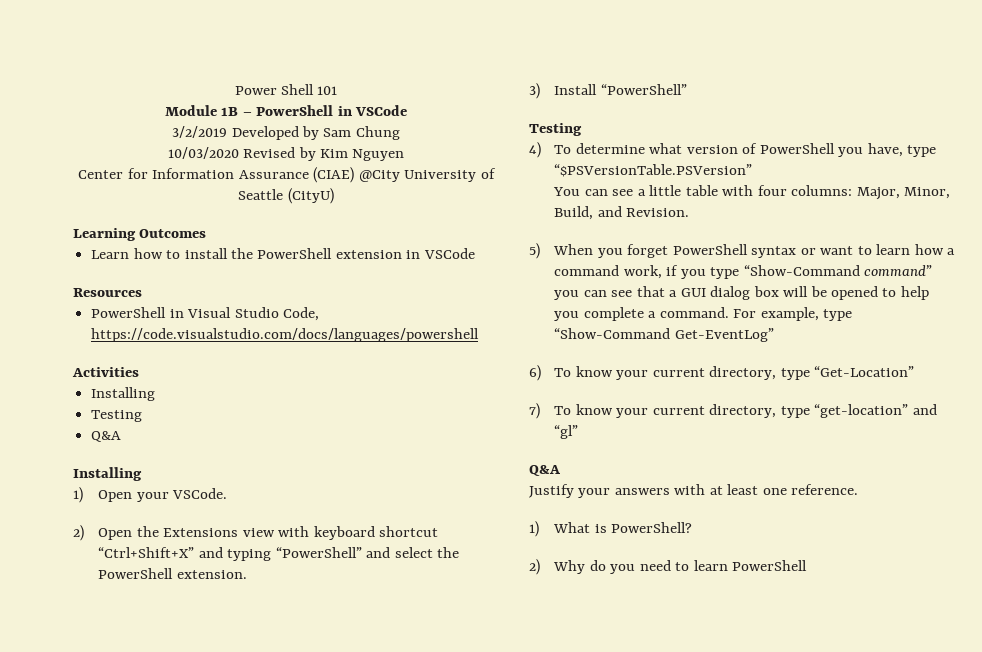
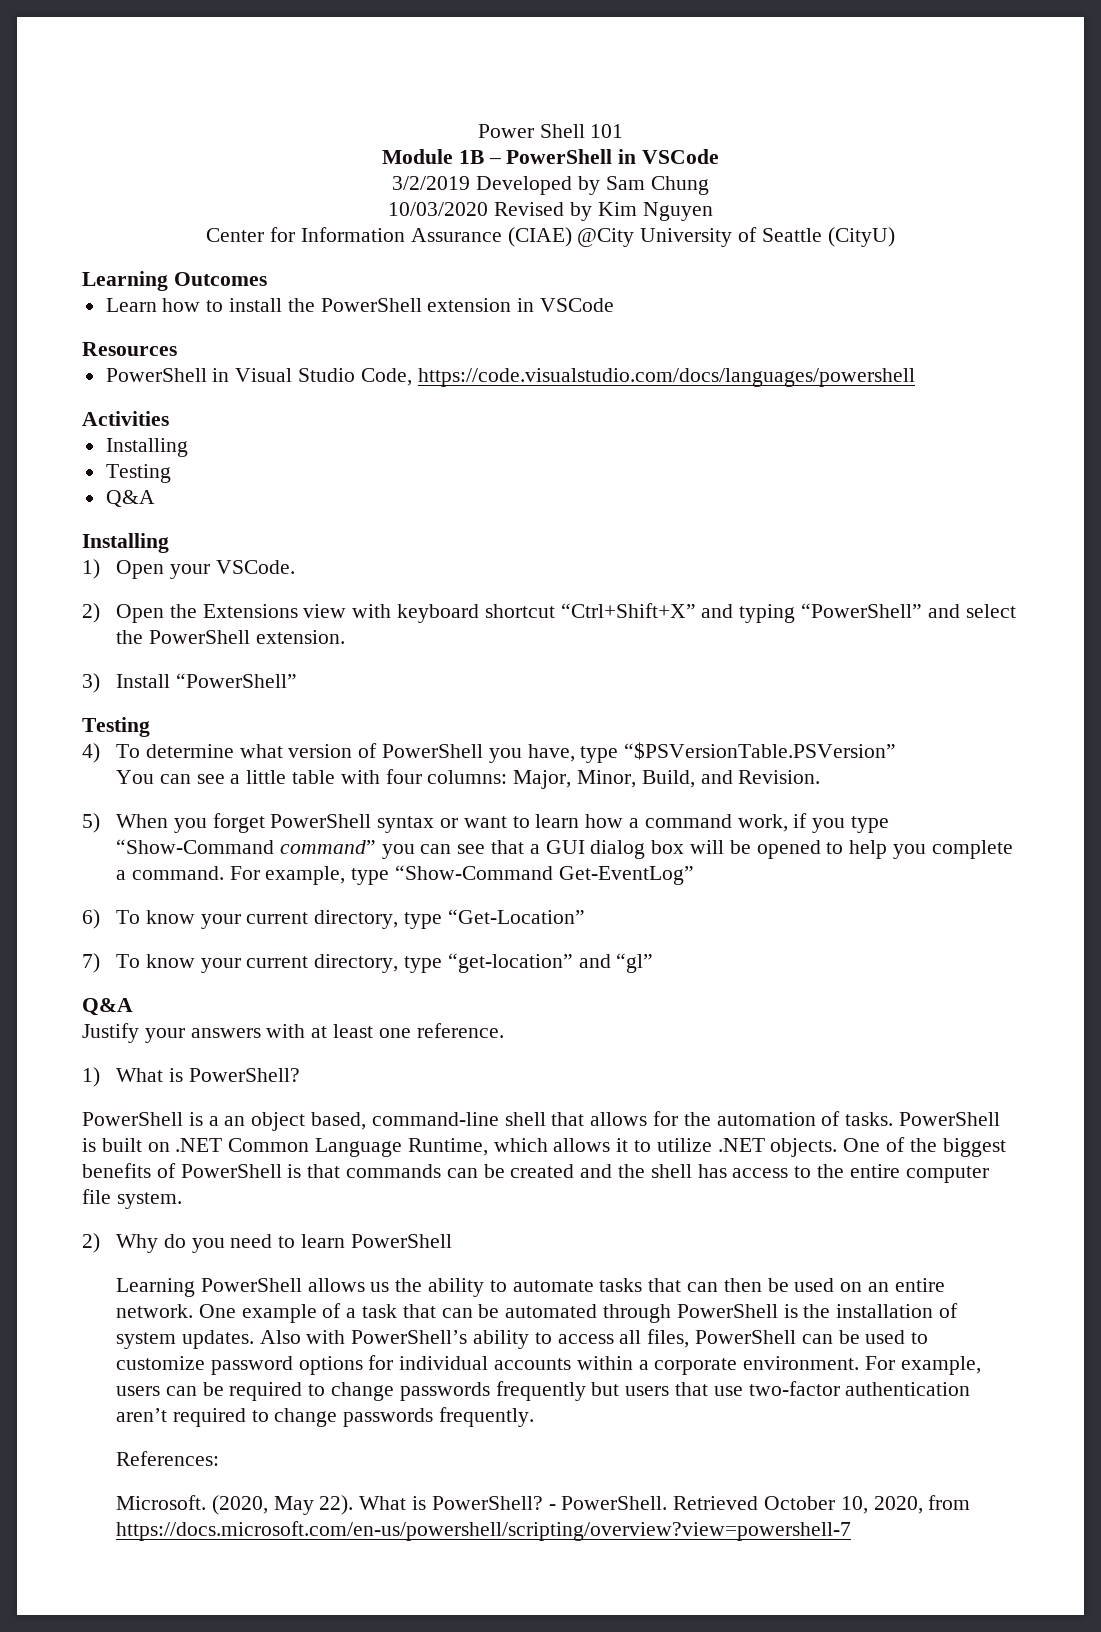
(693, 527) none -> [82,1111,1001,1131] [82,1137,1006,1157] [82,1163,989,1183] [82,1189,182,1209] // PowerShell is a an object based, command-line shell that allows for the automation of tasks. PowerShell is built on .NET Common Language Runtime, which allows it to utilize .NET objects. One of the biggest benefits of PowerShell is that commands can be created and the shell has access to the entire computer file system.
(808, 565) none -> [115,1278,945,1297] [115,1303,959,1323] [115,1329,929,1349] [115,1355,981,1375] [115,1381,971,1401] [115,1407,535,1427] [115,1451,219,1466] [115,1495,971,1515] [115,1521,851,1541] // Learning PowerShell allows us the ability to automate tasks that can then be used on an entire network. One example of a task that can be automated through PowerShell is the installation of system updates. Also with PowerShell’s ability to access all files, PowerShell can be used to customize password options for individual accounts within a corporate environment. For example, users can be required to change passwords frequently but users that use two-factor authentication aren’t required to change passwords frequently. // References: // Microsoft. (2020, May 22). What is PowerShell? - PowerShell. Retrieved October 10, 2020, from https://docs.microsoft.com/en-us/powershell/scripting/overview?view=powershell-7

